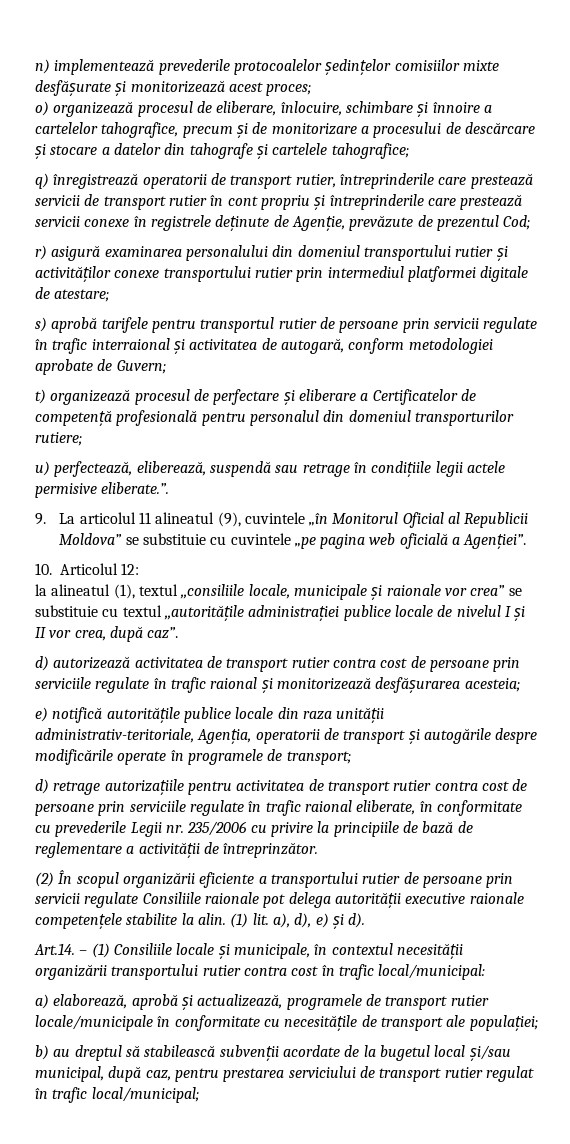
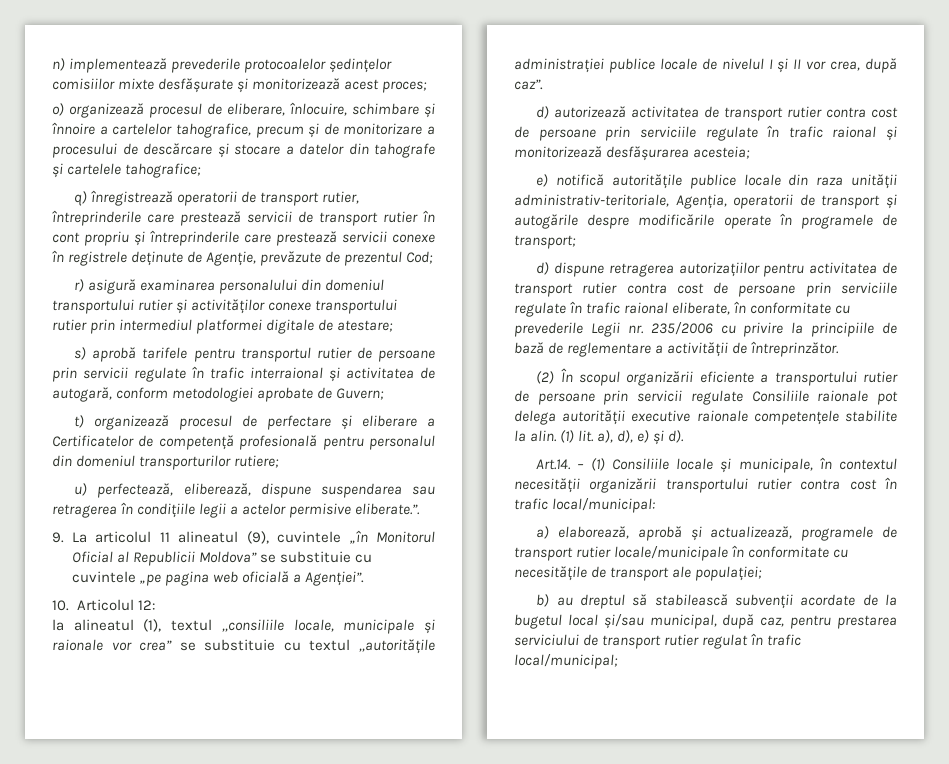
[209,461,350,477] suspendă sau retrage -> [260,483,435,498] [52,504,117,518] dispune suspendarea sau retragerea
[466,461,505,473] actele -> [230,503,287,515] a actelor
[53,779,184,795] retrage autorizațiile -> [553,262,760,277] dispune retragerea autorizațiilor

